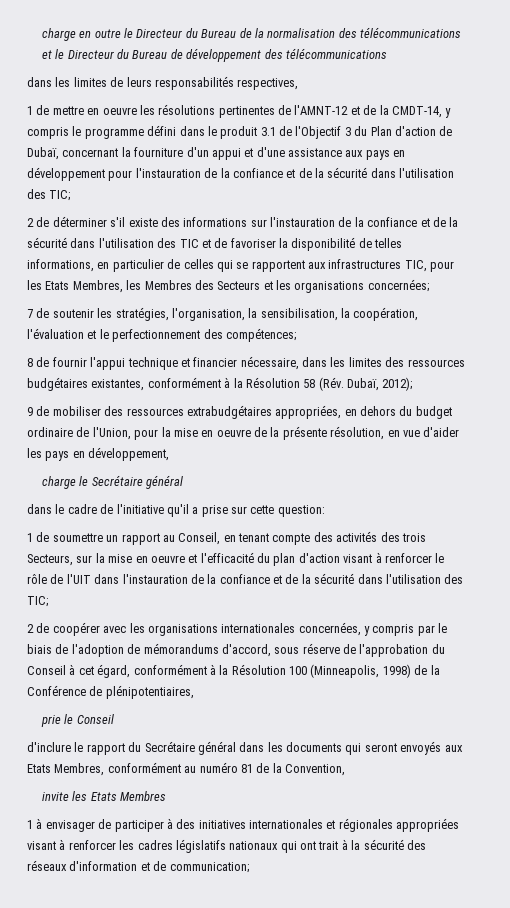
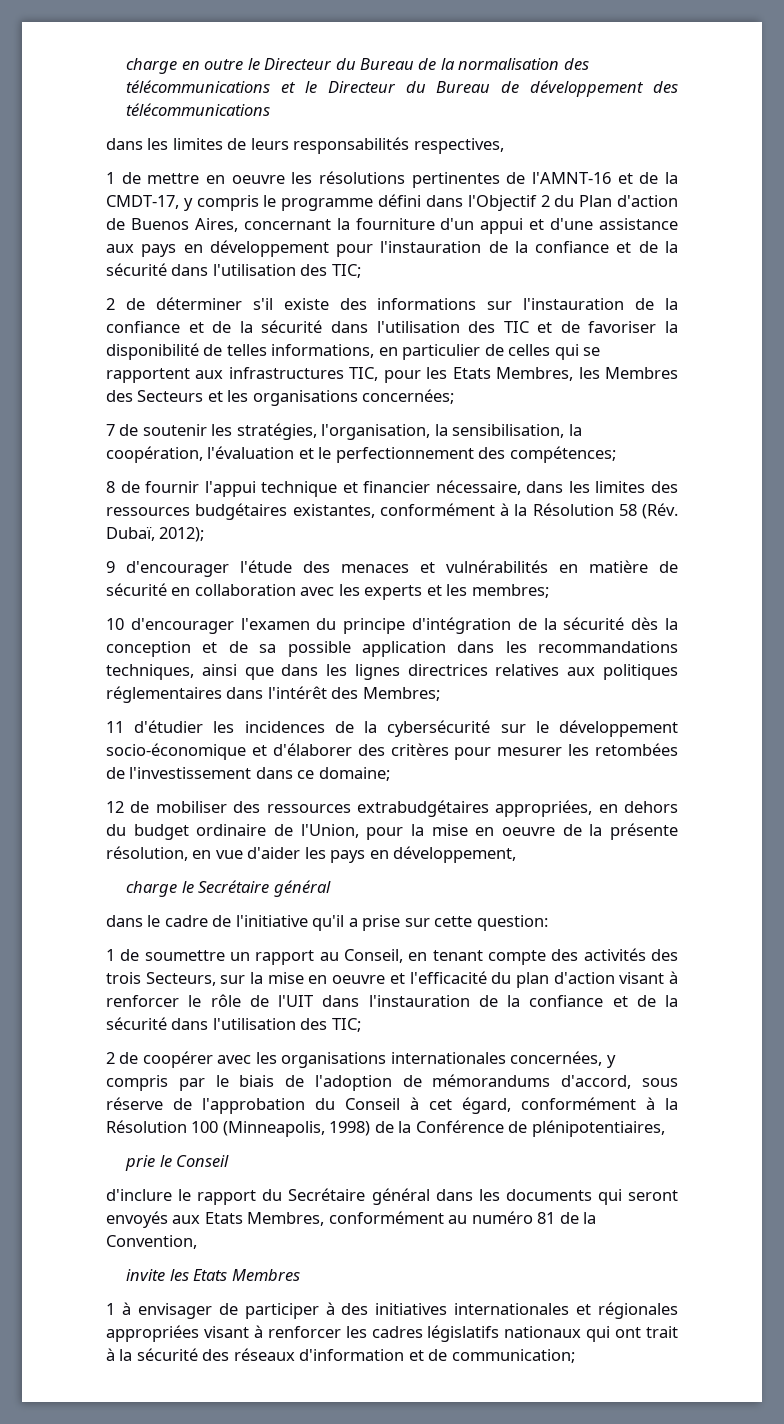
[294,105,442,118] l'AMNT-12 et de la CMDT-14, -> [532,172,678,184] [106,195,179,209] l'AMNT-16 et de la CMDT-17,
[207,126,351,139] le produit 3.1 de l'Objectif 3 -> [467,195,550,211] l'Objectif 2
[27,147,59,160] Dubaï, -> [130,218,238,232] Buenos Aires,
(33, 411) none -> [126,560,678,577] [106,583,549,600] [106,617,678,634] [106,641,678,657] [106,664,678,680] [106,686,440,703] [106,720,678,737] [106,743,678,760] [106,767,390,781] [106,801,124,813] d'encourager l'étude des menaces et vulnérabilités en matière de sécurité en collaboration avec les experts et les membres; // 10 d'encourager l'examen du principe d'intégration de la sécurité dès la conception et de sa possible application dans les recommandations techniques, ainsi que dans les lignes directrices relatives aux politiques réglementaires dans l'intérêt des Membres; // 11 d'étudier les incidences de la cybersécurité sur le développement socio-économique et d'élaborer des critères pour mesurer les retombées de l'investissement dans ce domaine; // 12

